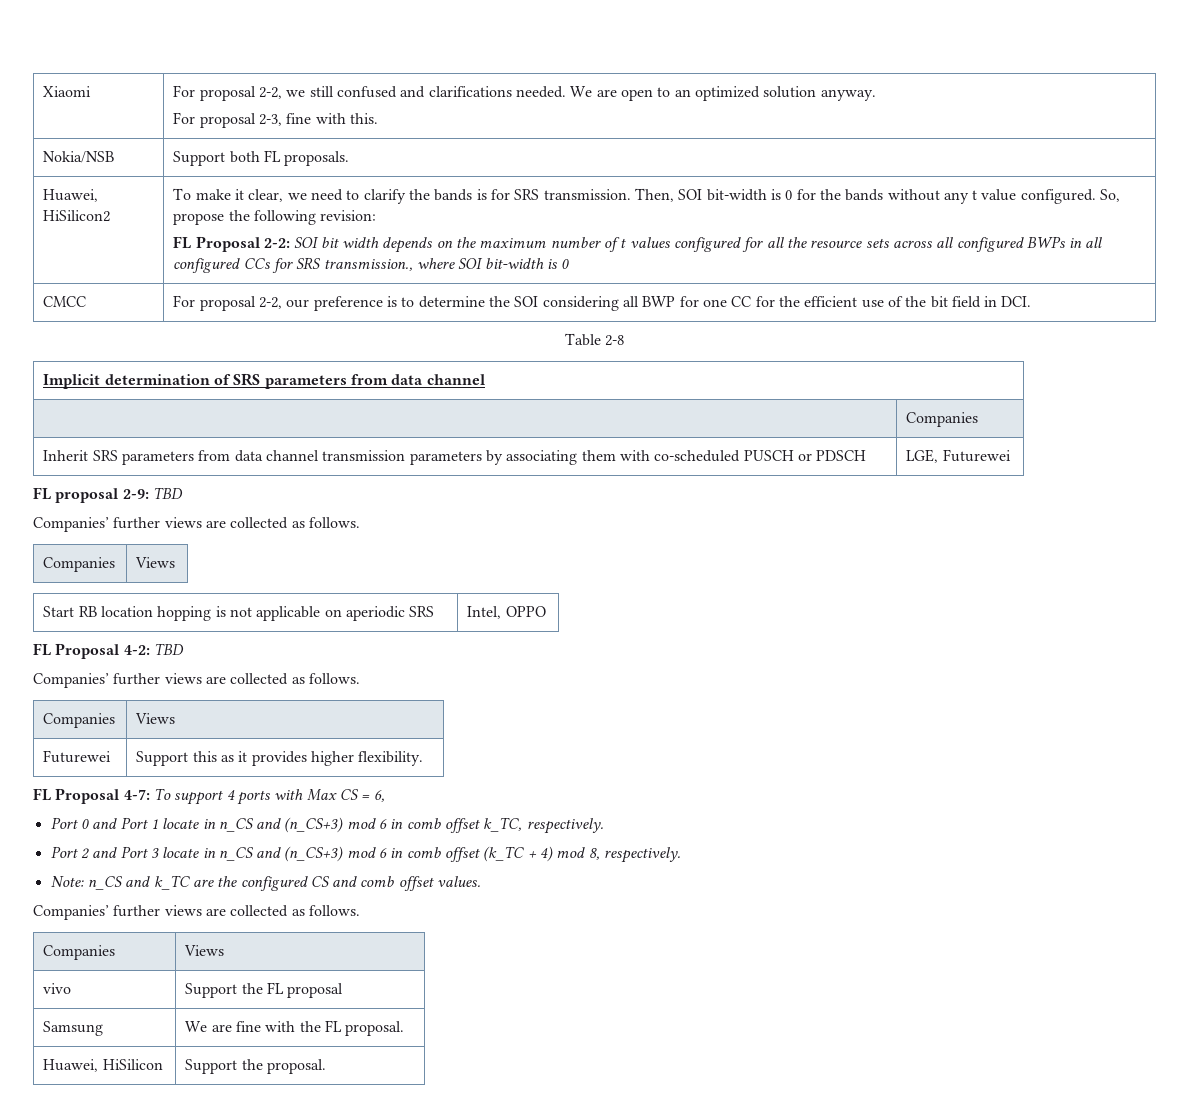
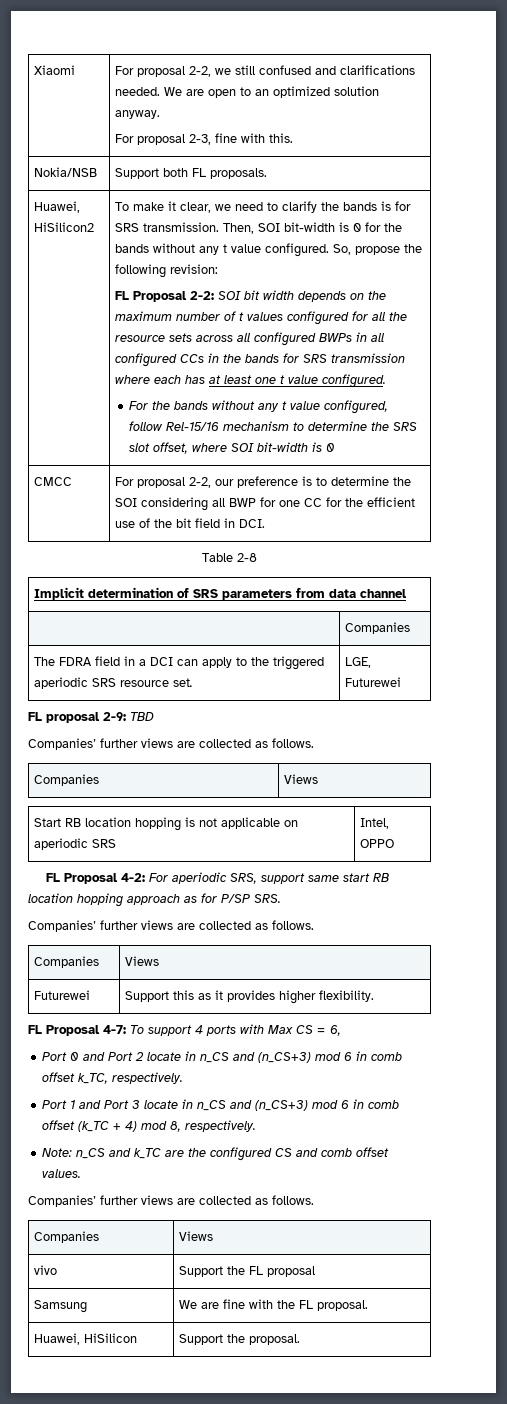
[272,257,413,273] for SRS transmission., -> [208,353,406,363] [115,374,387,388] [129,400,389,414] [129,421,418,431] [129,442,189,454] in the bands for SRS transmission where each has at least one t value configured. // For the bands without any t value configured, follow Rel-15/16 mechanism to determine the SRS slot offset,
[43,450,867,465] Inherit SRS parameters from data channel transmission parameters by associating them with co-scheduled PUSCH or PDSCH -> [34,656,325,670] [34,677,194,689] The FDRA field in a DCI can apply to the triggered aperiodic SRS resource set.
[153,643,184,655] TBD -> [149,872,390,884] [28,893,281,907] For aperiodic SRS, support same start RB location hopping approach as for P/SP SRS.
[150,819,158,829] 1 -> [135,1052,145,1061] 2
[80,848,90,859] 2 -> [70,1100,76,1109] 1

